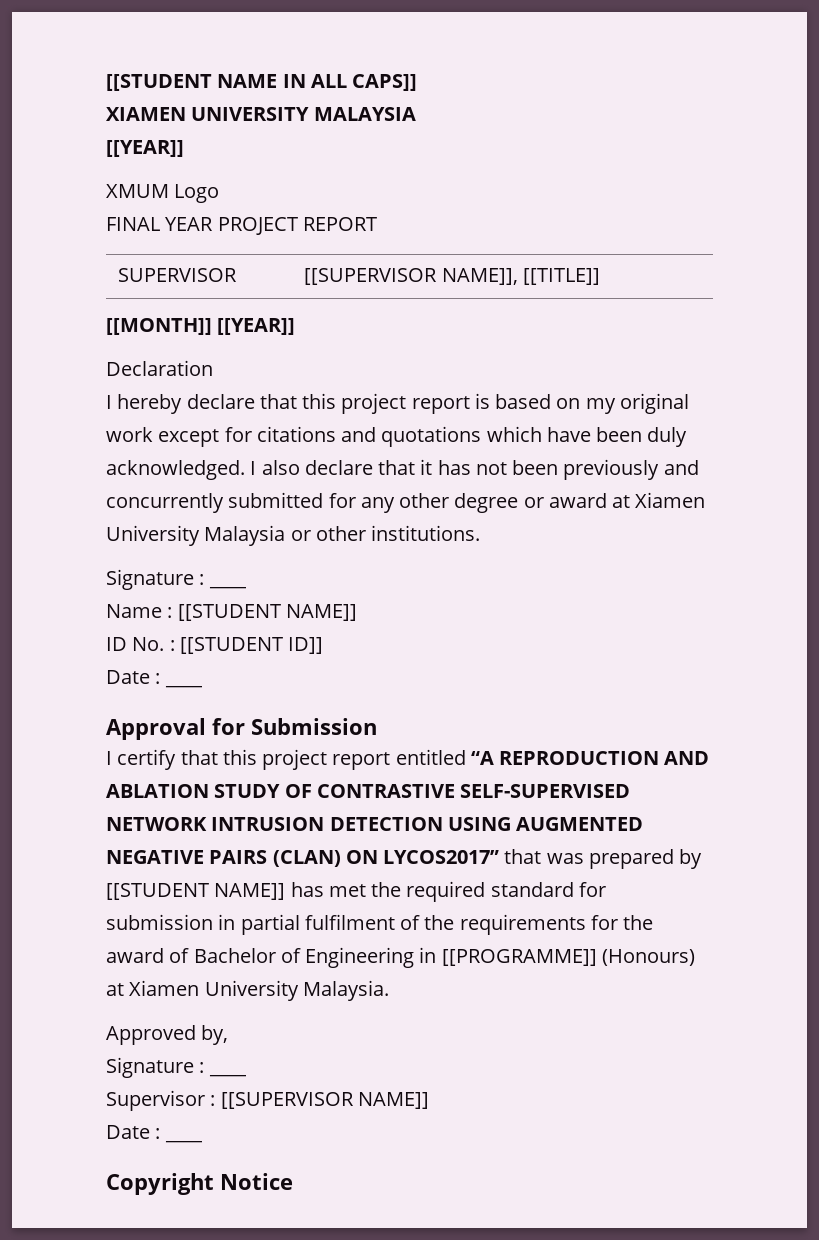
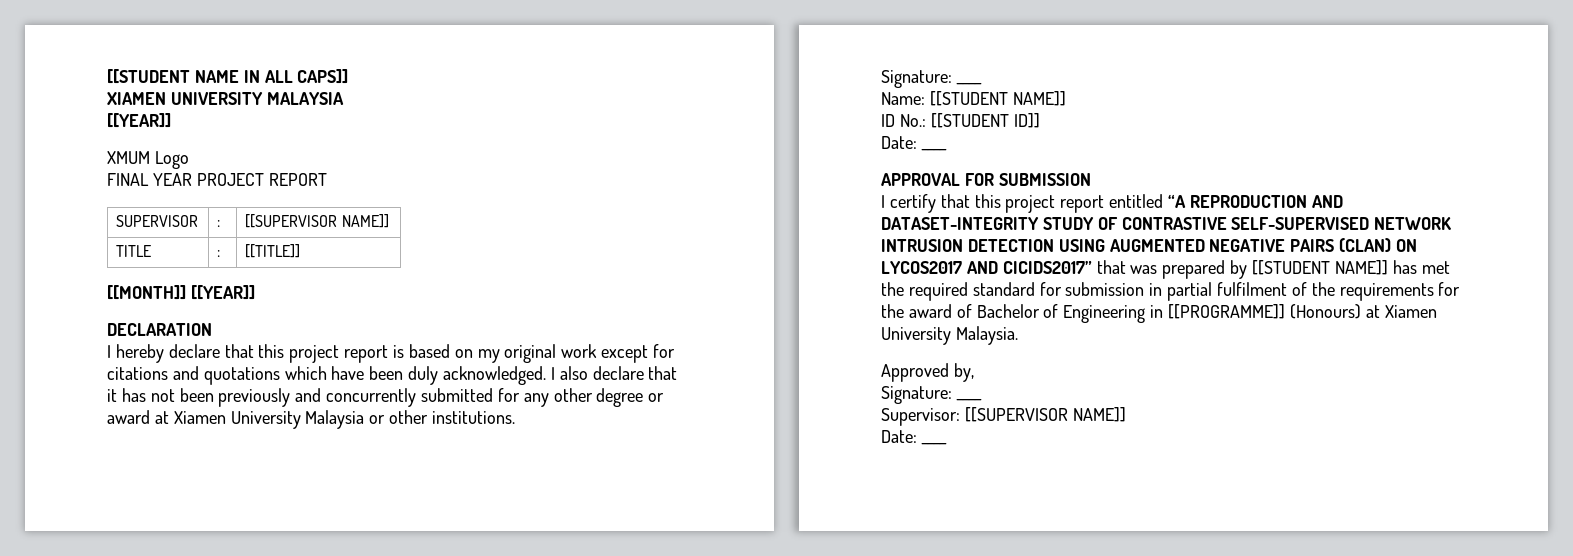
[304,268,518,285] | [[SUPERVISOR NAME]], -> [217,220,221,227] [245,214,389,228] [116,245,152,257] [217,250,221,257] | : | [[SUPERVISOR NAME]] // TITLE | : |
[106,360,213,376] Declaration -> [107,323,212,336] DECLARATION
[106,569,205,590] [208,585,246,589] [106,604,173,618] Signature : ____ // Name : -> [881,70,982,88] [881,92,925,105] Signature: ____ // Name:
[132,637,175,651] No. : -> [899,114,926,127] No.:
[106,670,161,684] [164,684,202,688] [106,718,377,740] Date : ____ // Approval for Submission -> [881,136,917,149] [920,149,947,151] [881,173,1091,186] Date: ____ // APPROVAL FOR SUBMISSION
[106,784,209,798] ABLATION -> [881,217,1039,230] DATASET-INTEGRITY
[383,850,500,864] LYCOS2017” -> [881,260,1092,274] LYCOS2017 AND CICIDS2017”
[106,1057,205,1078] [208,1073,246,1077] [106,1090,429,1111] [106,1125,161,1139] [164,1139,202,1143] [106,1173,293,1195] Signature : ____ // Supervisor : [[SUPERVISOR NAME]] // Date : ____ // Copyright Notice -> [881,386,982,404] [881,407,1126,426] [881,430,917,443] [920,443,947,445] Signature: ____ // Supervisor: [[SUPERVISOR NAME]] // Date: ____

